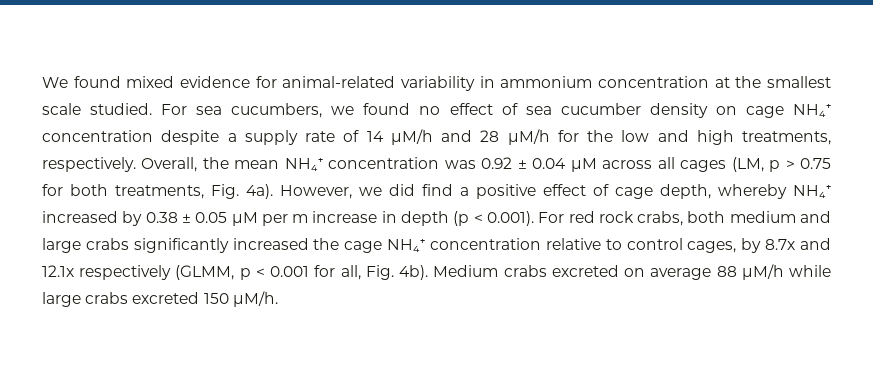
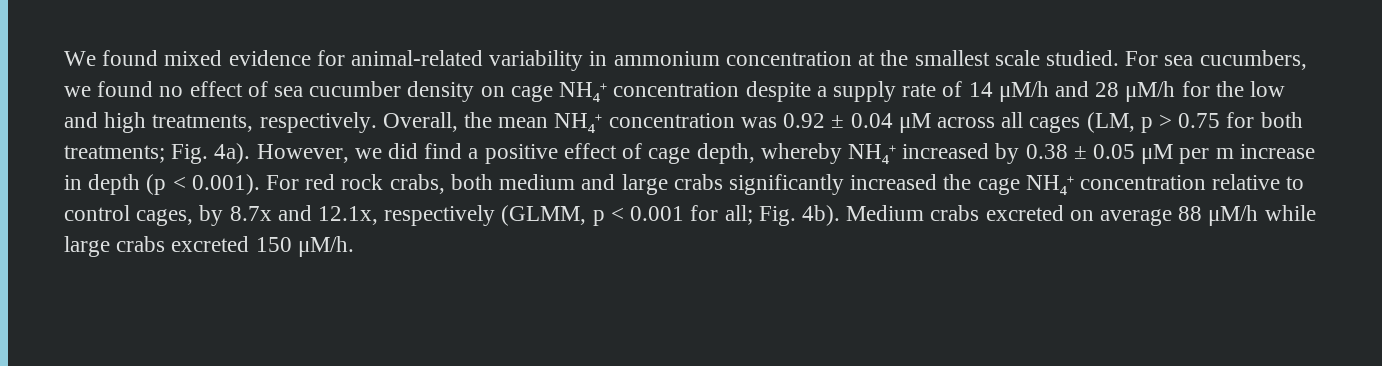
[115,185,204,199] treatments, -> [64,145,165,163] treatments;
[42,265,74,277] 12.1x -> [318,206,379,225] 12.1x,
[340,265,361,280] all, -> [724,205,753,225] all;

